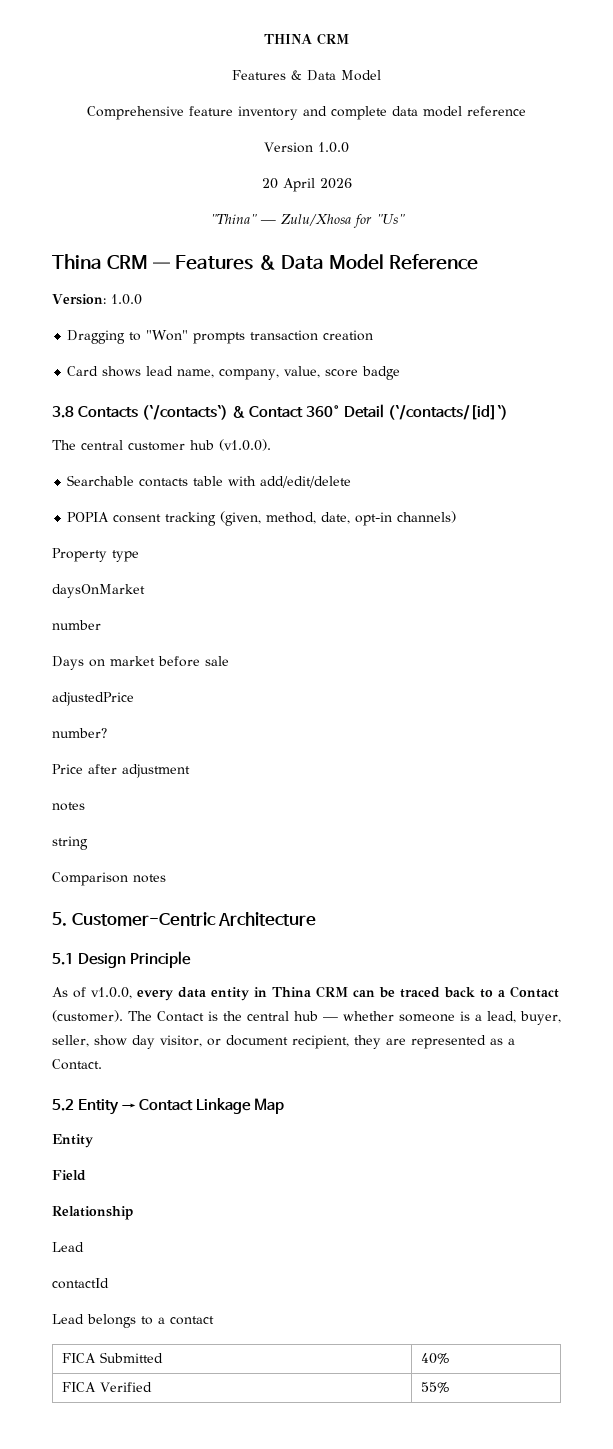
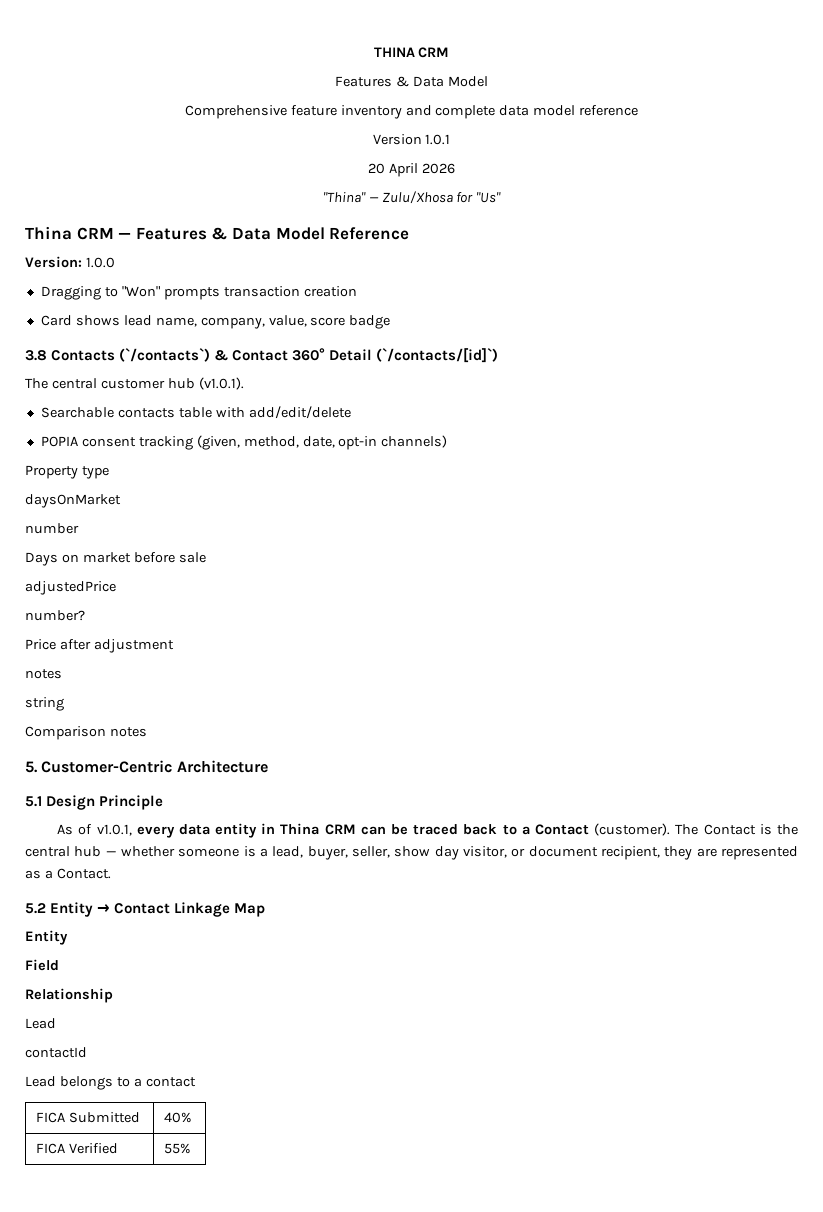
[317,142,349,153] 1.0.0 -> [425,134,451,145] 1.0.1
[219,439,271,451] (v1.0.0). -> [198,377,244,390] (v1.0.1).
[91,987,132,999] v1.0.0, -> [96,824,132,836] v1.0.1,

